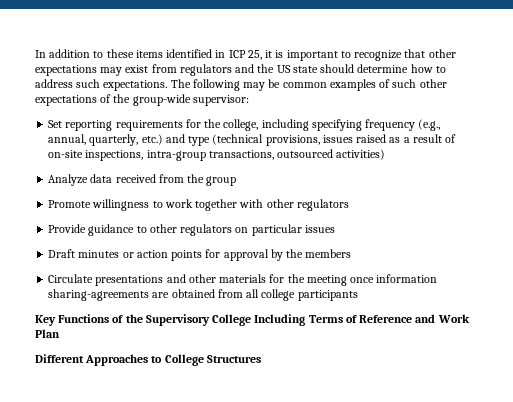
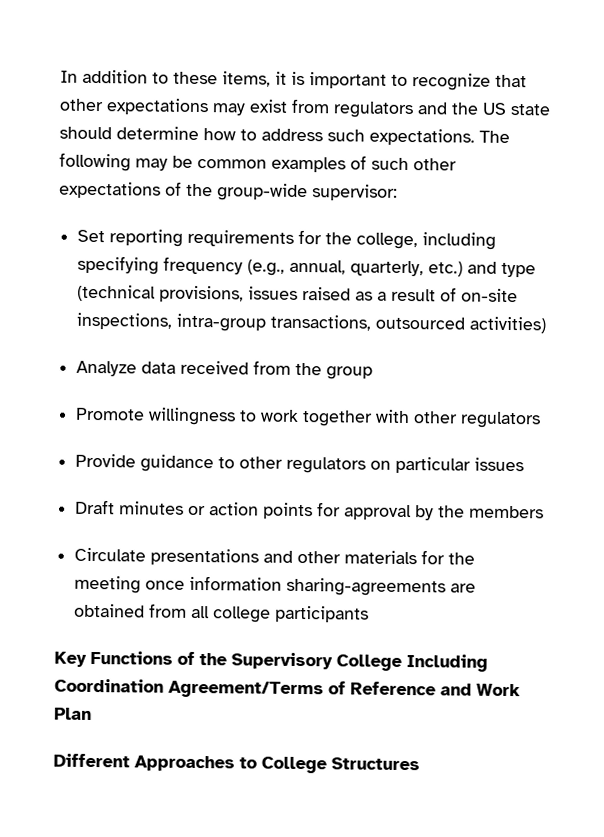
[135,49,262,60] items identified in ICP 25, -> [222,71,271,87] items,
[308,315,343,323] Terms -> [54,678,324,699] Coordination Agreement/Terms

